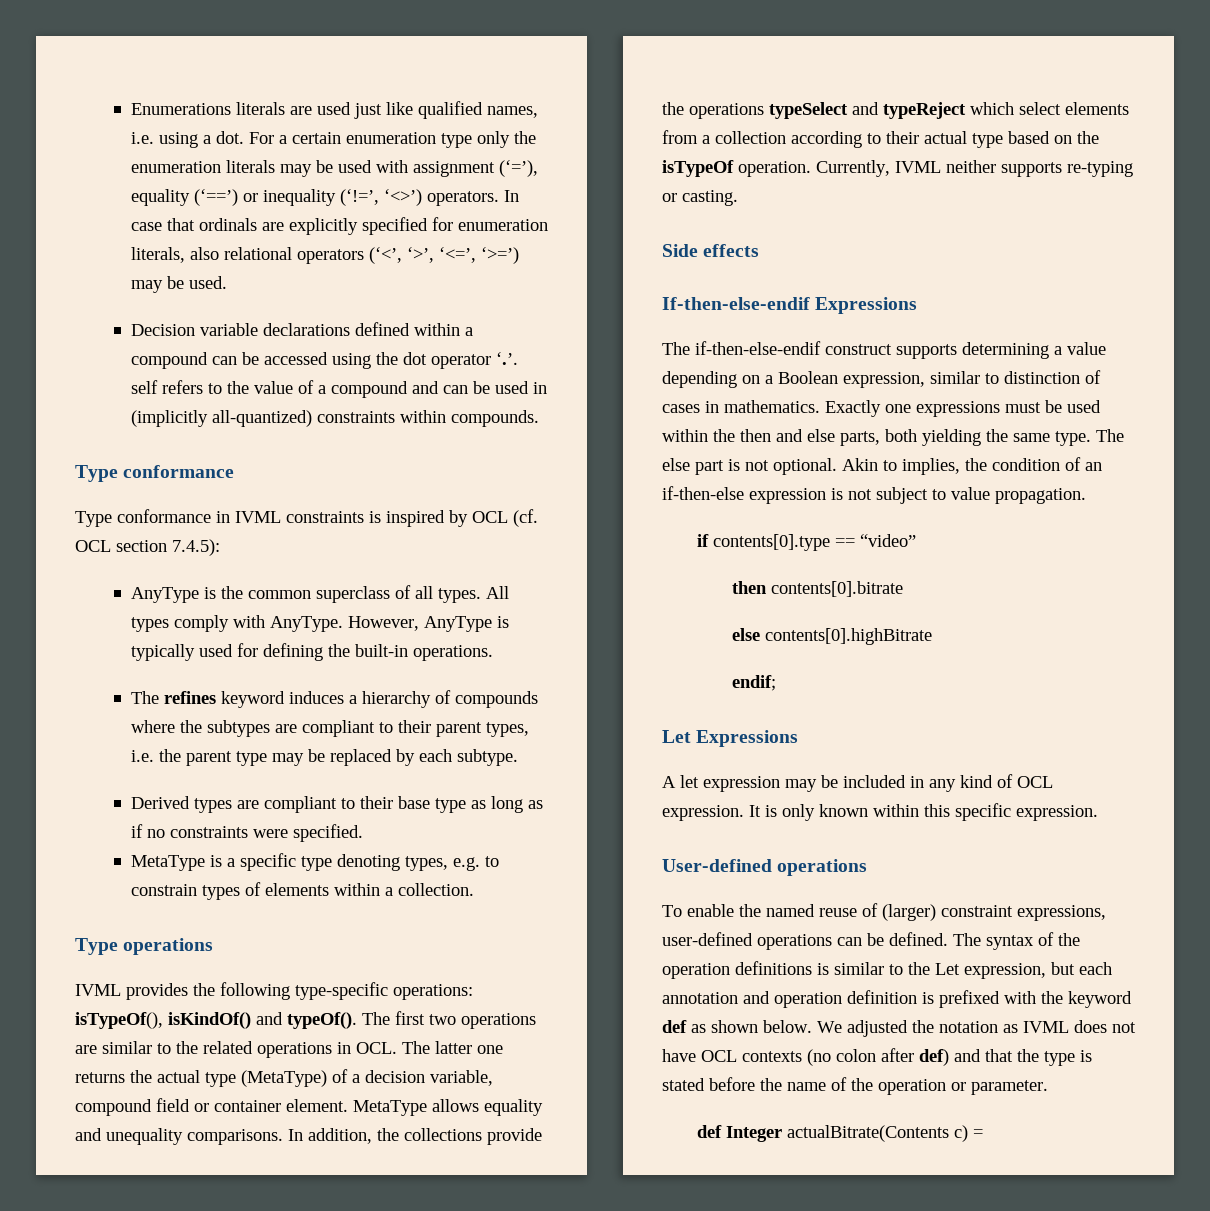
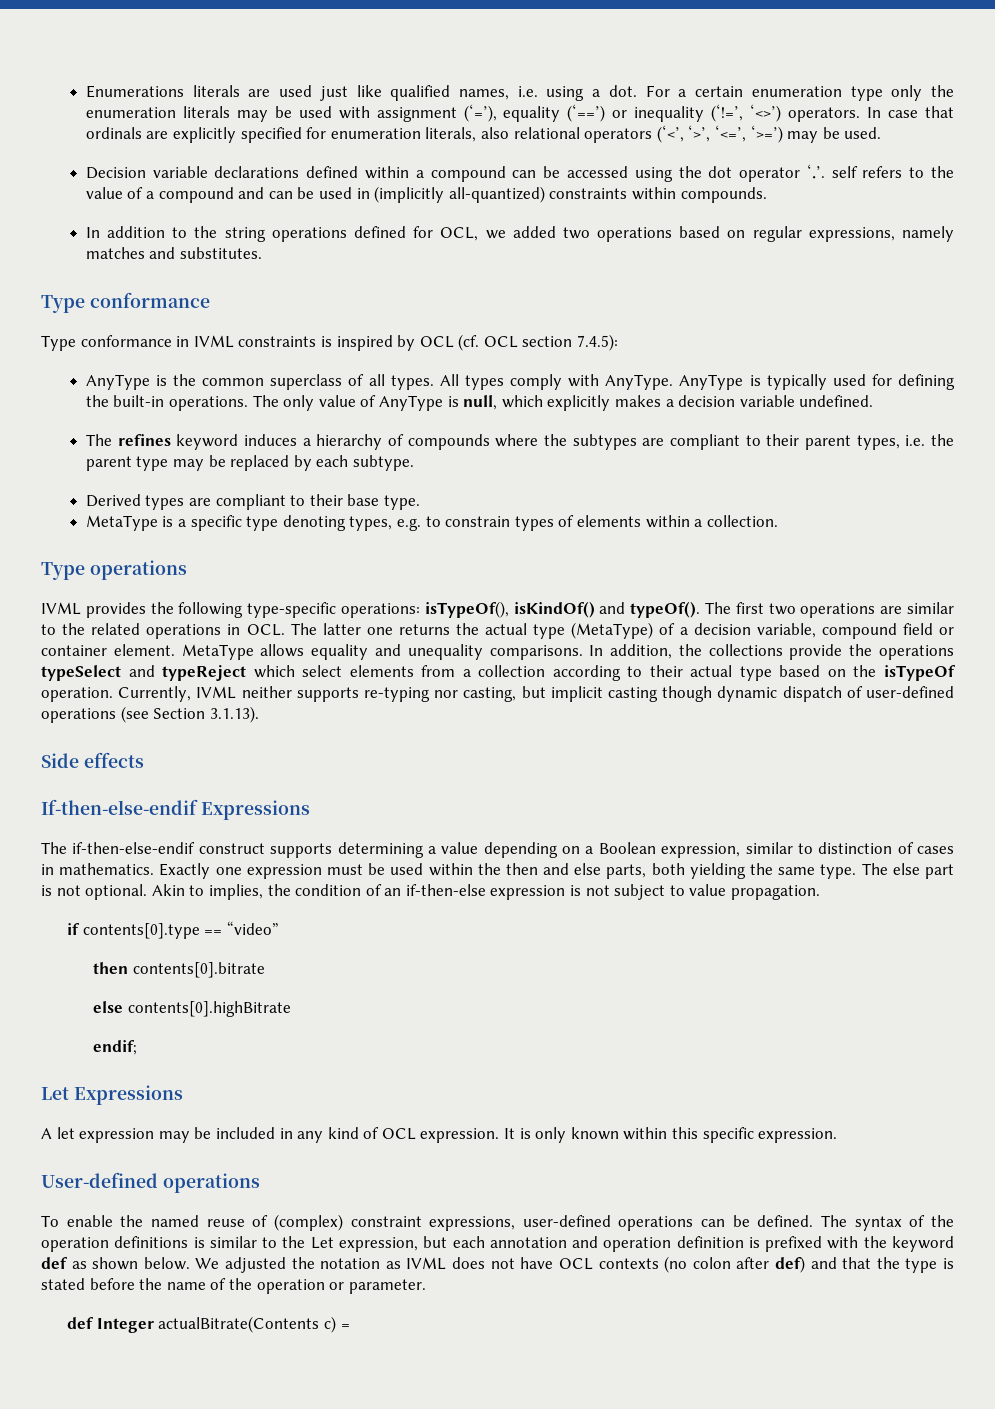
(539, 418) none -> [85,226,954,242] [85,247,263,259] // In addition to the string operations defined for OCL, we added two operations based on regular expressions, namely matches and substitutes.
[347,616,419,631] However, -> (674, 382) none
(493, 653) none -> [252,395,874,411] The only value of AnyType is null, which explicitly makes a decision variable undefined.
[434,796,543,813] [130,824,363,842] type as long as if no constraints were specified. -> [384,495,421,510] type.
[662,190,738,206] or casting. -> [434,686,955,702] [41,706,259,723] nor casting, but implicit casting though dynamic dispatch of user-defined operations (see Section 3.1.13).
[916,401,1000,417] expressions -> [246,864,322,879] expression
[882,904,936,921] (larger) -> [273,1214,343,1231] (complex)

